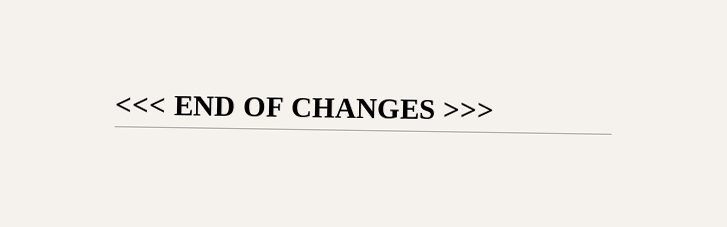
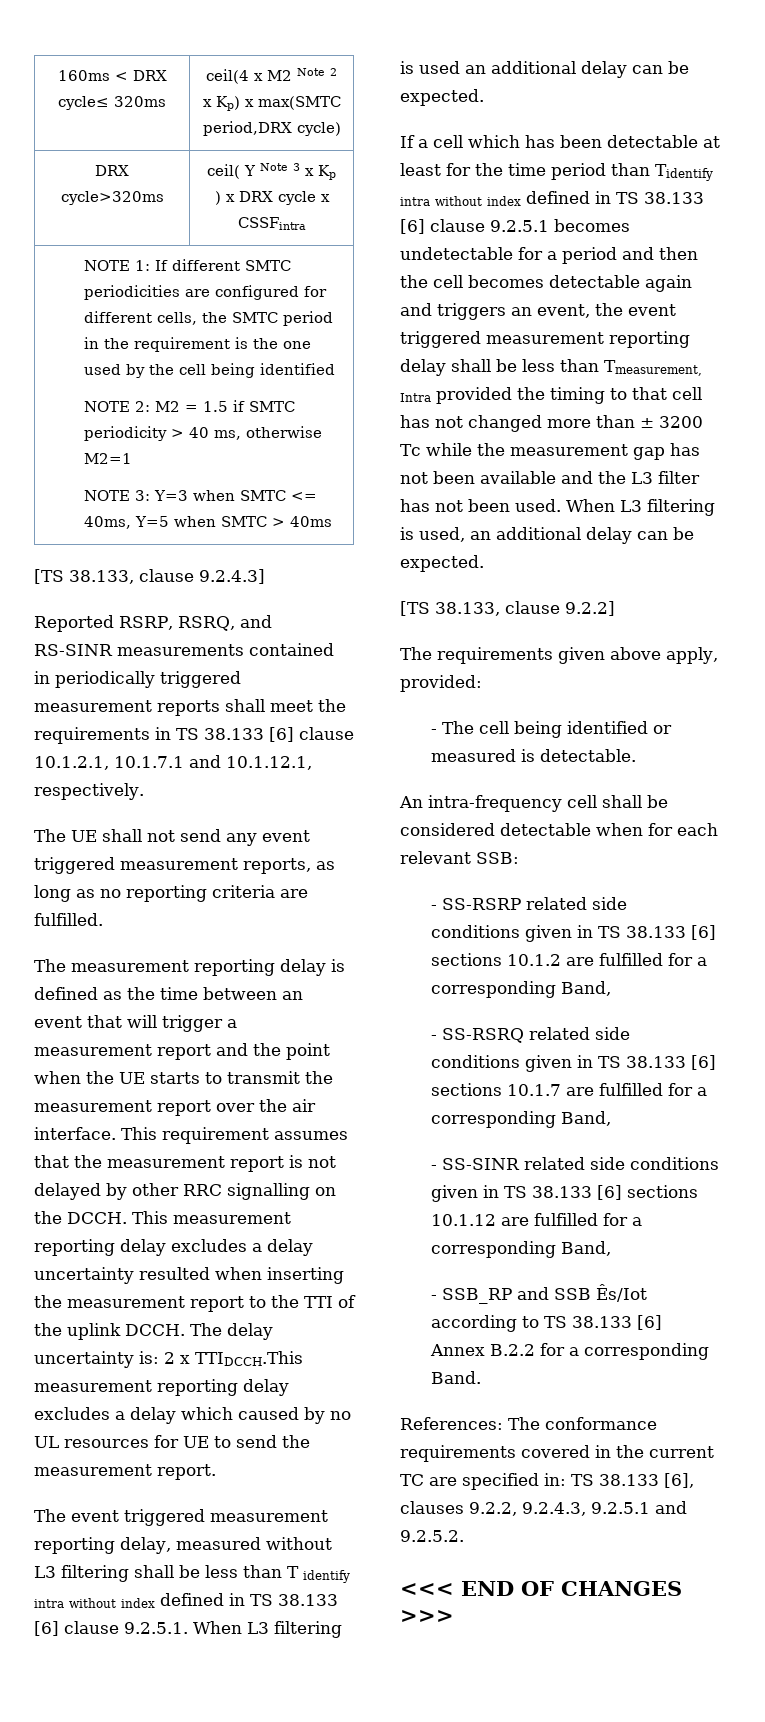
(114, 106) none -> [57,70,167,81] [57,96,166,110] [206,68,337,84] [202,96,341,111] [202,121,341,136] [95,165,129,176] [60,191,164,205] [207,163,336,180] [214,191,330,205] [237,217,306,230] [83,259,291,271] [83,285,327,300] [83,311,333,326] [83,337,311,352] [83,363,335,378] [83,400,295,412] [83,426,322,441] [83,453,132,464] [83,490,317,501] [83,516,332,529] [34,569,265,584] [34,615,272,632] [34,643,334,656] [34,671,241,688] [34,699,346,716] [34,727,354,744] [34,755,312,770] [34,783,144,800] [34,829,310,846] [34,857,335,874] [34,885,308,902] [34,913,103,926] [34,959,345,976] [34,987,303,1000] [34,1015,237,1032] [34,1043,330,1060] [34,1071,333,1084] [34,1099,316,1116] [34,1127,348,1144] [34,1155,336,1172] [34,1183,336,1200] [34,1211,291,1224] [34,1239,313,1256] [34,1267,344,1284] [34,1295,356,1312] [34,1323,273,1340] [34,1351,303,1368] [34,1379,289,1396] [34,1407,351,1424] [34,1435,310,1448] [34,1464,216,1480] [34,1509,328,1526] [34,1537,332,1554] [34,1565,350,1583] [34,1593,338,1608] [34,1621,342,1638] [400,61,689,78] [400,89,484,106] [400,135,720,148] [400,163,713,181] [400,191,704,206] [400,219,630,234] [400,247,698,264] [400,275,692,292] [400,303,676,320] [400,331,690,348] [400,359,702,376] [400,387,702,404] [400,415,703,432] [400,443,700,460] [400,471,700,484] [400,499,715,516] [400,527,694,544] [400,555,484,572] [400,601,615,616] [400,647,718,664] [400,675,482,692] [430,721,672,738] [430,749,636,762] [399,795,668,812] [400,823,718,836] [400,851,519,864] [430,897,627,910] [430,925,716,942] [430,953,707,966] [430,981,611,998] [430,1027,630,1043] [430,1055,716,1072] [430,1083,707,1096] [430,1111,611,1128] [430,1157,719,1170] [430,1185,698,1202] [430,1213,642,1226] [430,1241,611,1258] [430,1284,647,1304] [430,1315,662,1332] [429,1343,709,1360] [430,1371,481,1384] [400,1417,657,1430] [400,1445,714,1462] [400,1473,694,1490] [400,1501,687,1516] [400,1530,464,1542] 160ms < DRX cycle≤ 320ms | ceil(4 x M2 Note 2 x Kp) x max(SMTC period,DRX cycle) // DRX cycle>320ms | ceil( Y Note 3 x Kp ) x DRX cycle x CSSFintra // NOTE 1: If different SMTC periodicities are configured for different cells, the SMTC period in the requirement is the one used by the cell being identified // NOTE 2: M2 = 1.5 if SMTC periodicity > 40 ms, otherwise M2=1 // NOTE 3: Y=3 when SMTC <= 40ms, Y=5 when SMTC > 40ms // [TS 38.133, clause 9.2.4.3] // Reported RSRP, RSRQ, and RS-SINR measurements contained in periodically triggered measurement reports shall meet the requirements in TS 38.133 [6] clause 10.1.2.1, 10.1.7.1 and 10.1.12.1, respectively. // The UE shall not send any event triggered measurement reports, as long as no reporting criteria are fulfilled. // The measurement reporting delay is defined as the time between an event that will trigger a measurement report and the point when the UE starts to transmit the measurement report over the air interface. This requirement assumes that the measurement report is not delayed by other RRC signalling on the DCCH. This measurement reporting delay excludes a delay uncertainty resulted when inserting the measurement report to the TTI of the uplink DCCH. The delay uncertainty is: 2 x TTIDCCH.This measurement reporting delay excludes a delay which caused by no UL resources for UE to send the measurement report. // The event triggered measurement reporting delay, measured without L3 filtering shall be less than T identify intra without index defined in TS 38.133 [6] clause 9.2.5.1. When L3 filtering is used an additional delay can be expected. // If a cell which has been detectable at least for the time period than Tidentify intra without index defined in TS 38.133 [6] clause 9.2.5.1 becomes undetectable for a period and then the cell becomes detectable again and triggers an event, the event triggered measurement reporting delay shall be less than Tmeasurement, Intra provided the timing to that cell has not changed more than ± 3200 Tc while the measurement gap has not been available and the L3 filter has not been used. When L3 filtering is used, an additional delay can be expected. // [TS 38.133, clause 9.2.2] // The requirements given above apply, provided: // - The cell being identified or measured is detectable. // An intra-frequency cell shall be considered detectable when for each relevant SSB: // - SS-RSRP related side conditions given in TS 38.133 [6] sections 10.1.2 are fulfilled for a corresponding Band, // - SS-RSRQ related side conditions given in TS 38.133 [6] sections 10.1.7 are fulfilled for a corresponding Band, // - SS-SINR related side conditions given in TS 38.133 [6] sections 10.1.12 are fulfilled for a corresponding Band, // - SSB_RP and SSB Ês/Iot according to TS 38.133 [6] Annex B.2.2 for a corresponding Band. // References: The conformance requirements covered in the current TC are specified in: TS 38.133 [6], clauses 9.2.2, 9.2.4.3, 9.2.5.1 and 9.2.5.2. //

